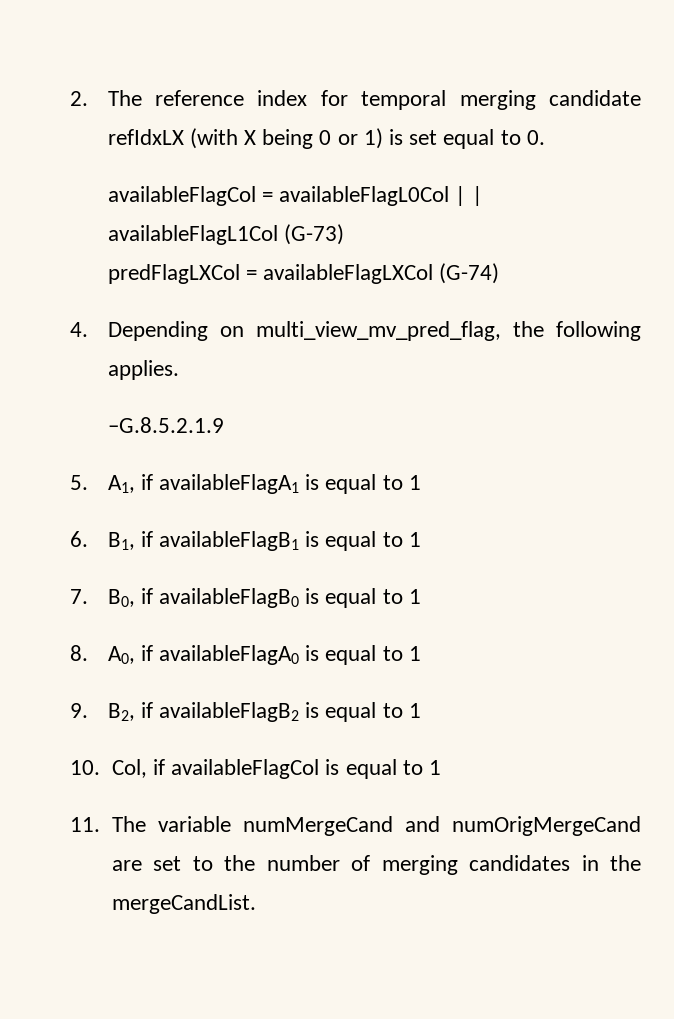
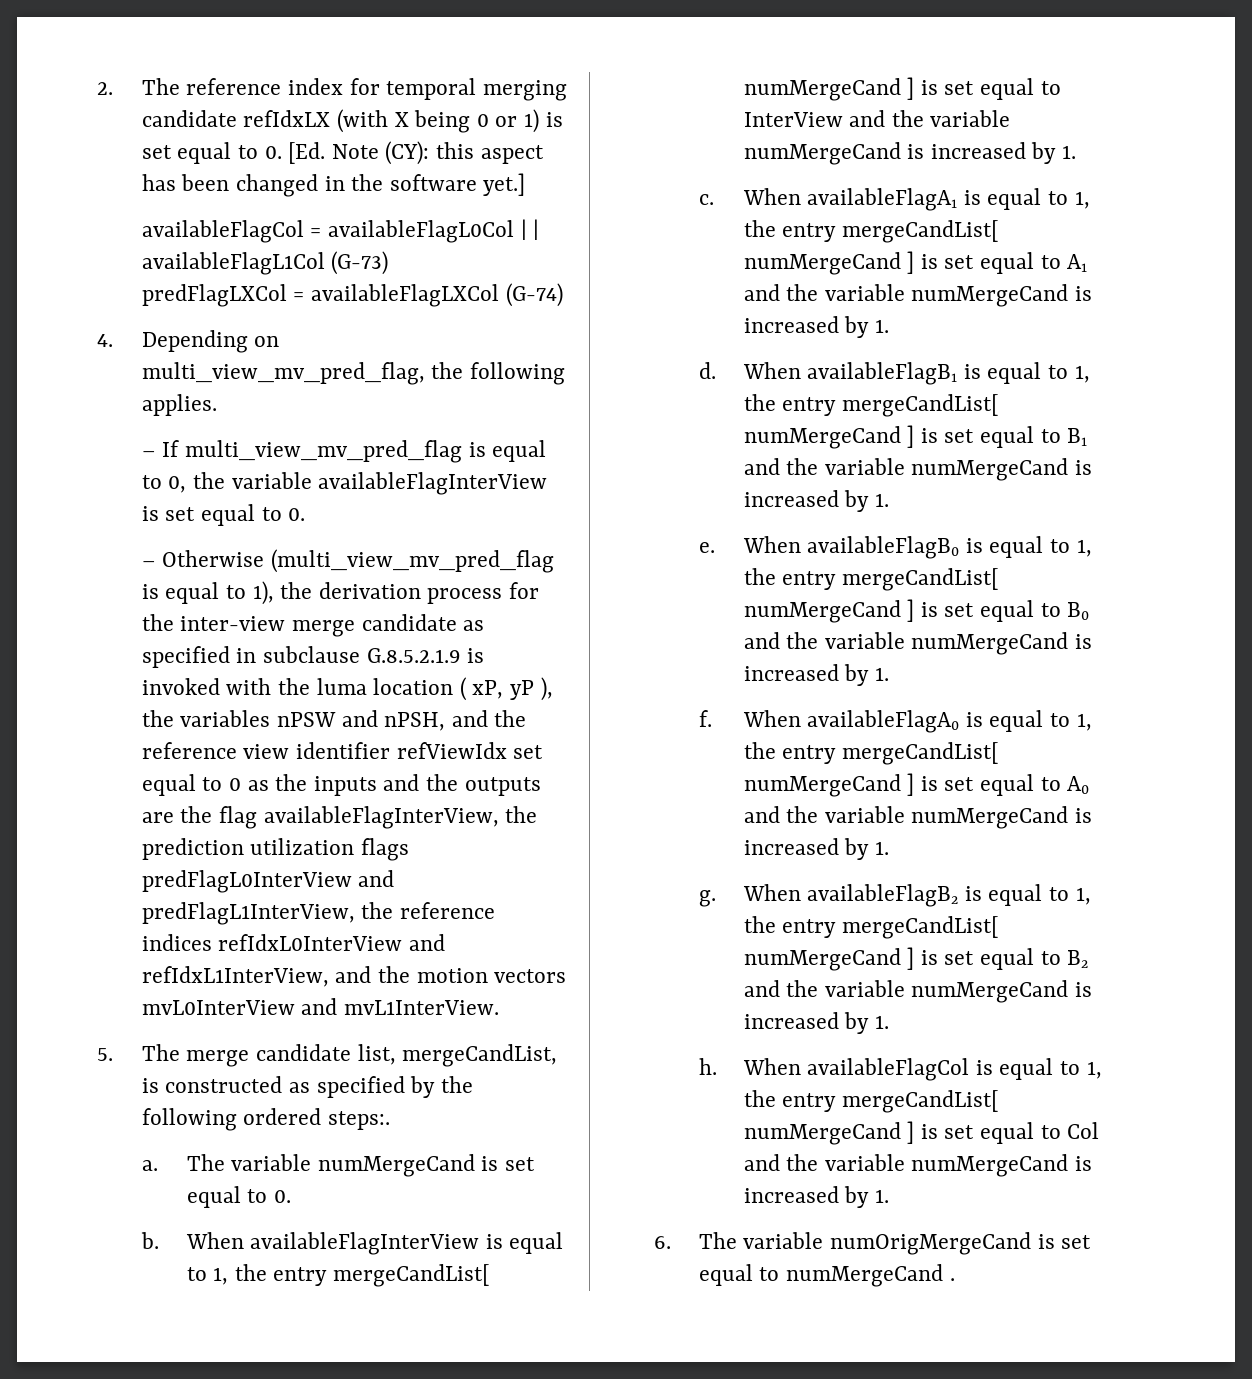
(545, 137) none -> [288,141,544,165] [141,173,526,197] [Ed. Note (CY): this aspect has been changed in the software yet.]
[107,417,224,433] [70,474,421,494] [70,531,421,551] [70,588,421,608] [70,645,421,665] [70,702,421,722] [70,759,442,779] [70,816,641,836] [111,855,641,875] [111,894,256,914] –G.8.5.2.1.9 // 5. A1, if availableFlagA1 is equal to 1 // 6. B1, if availableFlagB1 is equal to 1 // 7. B0, if availableFlagB0 is equal to 1 // 8. A0, if availableFlagA0 is equal to 1 // 9. B2, if availableFlagB2 is equal to 1 // 10. Col, if availableFlagCol is equal to 1 // 11. The variable numMergeCand and numOrigMergeCand are set to the number of merging candidates in the mergeCandList. -> [141,440,547,463] [141,472,548,495] [141,504,306,526] [141,549,554,573] [141,581,540,605] [141,614,485,637] [141,646,485,668] [141,677,553,701] [141,710,527,731] [141,742,544,759] [141,774,541,796] [141,806,538,829] [141,838,409,861] [141,870,395,893] [141,902,495,925] [141,934,445,951] [141,966,567,987] [141,998,499,1015] [96,1044,558,1067] [141,1076,473,1098] [141,1108,390,1131] [141,1154,536,1177] [186,1186,291,1208] [140,1232,564,1255] [186,1264,490,1287] [743,77,1061,101] [743,110,1011,127] [743,142,1077,165] [698,188,1090,211] [743,220,998,243] [743,251,1088,275] [743,284,1093,307] [743,316,889,338] [698,362,1090,385] [743,394,998,417] [743,425,1088,449] [743,458,1093,481] [743,490,889,512] [698,536,1092,559] [743,568,998,591] [743,599,1090,623] [743,632,1093,655] [743,664,889,686] [698,710,1092,733] [743,742,998,765] [743,773,1090,797] [743,806,1093,829] [743,838,889,860] [698,884,1091,907] [743,916,998,939] [743,947,1089,971] [743,980,1093,1003] [743,1012,889,1034] [698,1058,1102,1081] [743,1090,998,1113] [743,1121,1100,1145] [743,1154,1093,1177] [743,1186,889,1208] [653,1232,1092,1255] [698,1264,955,1287] – If multi_view_mv_pred_flag is equal to 0, the variable availableFlagInterView is set equal to 0. // – Otherwise (multi_view_mv_pred_flag is equal to 1), the derivation process for the inter-view merge candidate as specified in subclause G.8.5.2.1.9 is invoked with the luma location ( xP, yP ), the variables nPSW and nPSH, and the reference view identifier refViewIdx set equal to 0 as the inputs and the outputs are the flag availableFlagInterView, the prediction utilization flags predFlagL0InterView and predFlagL1InterView, the reference indices refIdxL0InterView and refIdxL1InterView, and the motion vectors mvL0InterView and mvL1InterView. // 5. The merge candidate list, mergeCandList, is constructed as specified by the following ordered steps:. // a. The variable numMergeCand is set equal to 0. // b. When availableFlagInterView is equal to 1, the entry mergeCandList[ numMergeCand ] is set equal to InterView and the variable numMergeCand is increased by 1. // c. When availableFlagA1 is equal to 1, the entry mergeCandList[ numMergeCand ] is set equal to A1 and the variable numMergeCand is increased by 1. // d. When availableFlagB1 is equal to 1, the entry mergeCandList[ numMergeCand ] is set equal to B1 and the variable numMergeCand is increased by 1. // e. When availableFlagB0 is equal to 1, the entry mergeCandList[ numMergeCand ] is set equal to B0 and the variable numMergeCand is increased by 1. // f. When availableFlagA0 is equal to 1, the entry mergeCandList[ numMergeCand ] is set equal to A0 and the variable numMergeCand is increased by 1. // g. When availableFlagB2 is equal to 1, the entry mergeCandList[ numMergeCand ] is set equal to B2 and the variable numMergeCand is increased by 1. // h. When availableFlagCol is equal to 1, the entry mergeCandList[ numMergeCand ] is set equal to Col and the variable numMergeCand is increased by 1. // 6. The variable numOrigMergeCand is set equal to numMergeCand .

